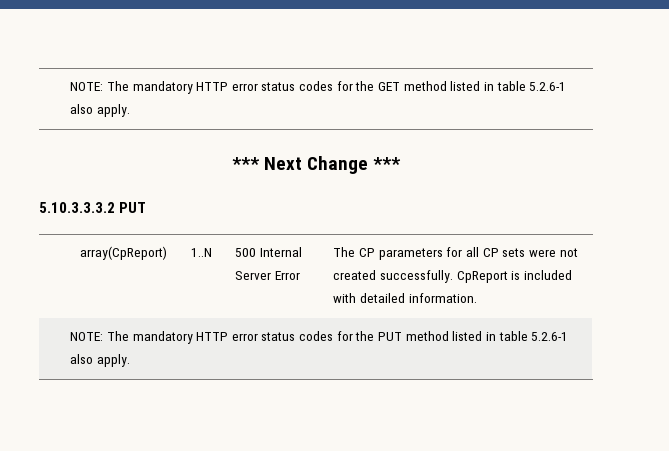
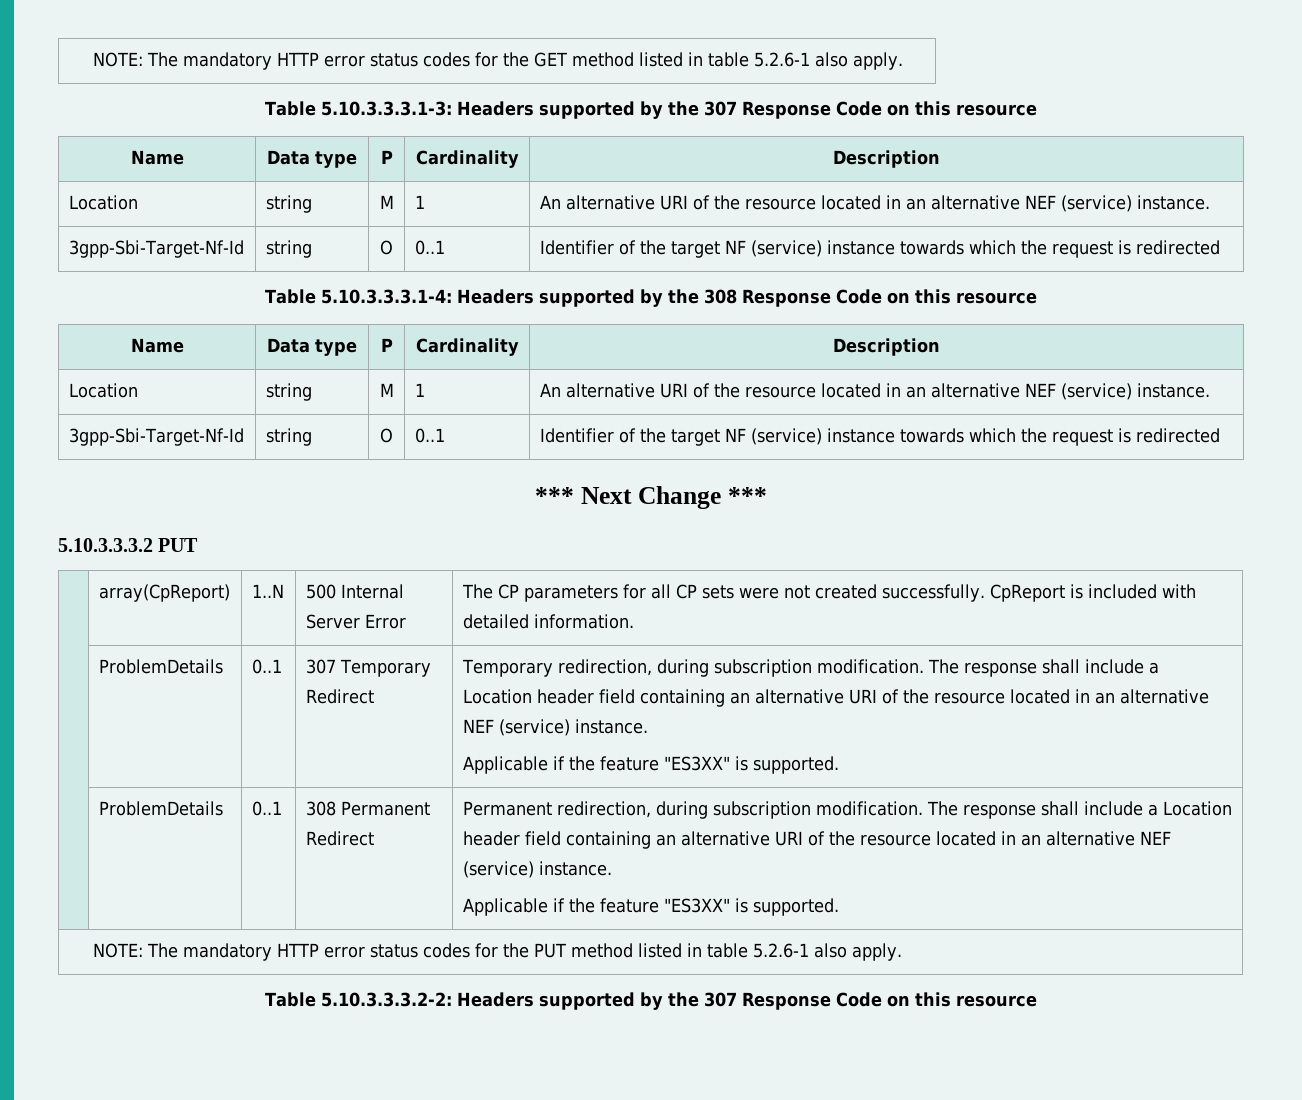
(130, 110) none -> [265,101,1037,119] [130,150,184,165] [267,150,357,168] [380,150,393,164] [415,150,519,168] [833,150,940,168] [68,195,138,210] [265,195,312,213] [379,195,394,209] [414,195,425,209] [539,195,1210,212] [68,240,244,258] [265,240,312,258] [380,240,393,255] [414,240,445,255] [539,240,1220,258] [265,289,1037,307] [130,338,184,353] [267,338,357,356] [380,338,393,352] [415,338,519,356] [833,338,940,356] [68,383,138,398] [265,383,312,401] [379,383,394,397] [414,383,425,397] [539,383,1210,400] [68,428,244,446] [265,428,312,446] [380,428,393,443] [414,428,445,443] [539,428,1220,446] // Table 5.10.3.3.3.1-3: Headers supported by the 307 Response Code on this resource // Name | Data type | P | Cardinality | Description // Location | string | M | 1 | An alternative URI of the resource located in an alternative NEF (service) instance. // 3gpp-Sbi-Target-Nf-Id | string | O | 0..1 | Identifier of the target NF (service) instance towards which the request is redirected // Table 5.10.3.3.3.1-4: Headers supported by the 308 Response Code on this resource // Name | Data type | P | Cardinality | Description // Location | string | M | 1 | An alternative URI of the resource located in an alternative NEF (service) instance. // 3gpp-Sbi-Target-Nf-Id | string | O | 0..1 | Identifier of the target NF (service) instance towards which the request is redirected
(477, 298) none -> [98,659,223,674] [251,659,282,674] [305,659,431,677] [305,689,374,704] [461,659,1159,677] [462,689,1209,707] [462,719,648,736] [462,756,839,774] [98,801,223,816] [251,801,282,816] [305,801,430,816] [305,831,374,846] [462,801,1232,819] [462,831,1171,849] [462,861,612,878] [462,898,839,916] // | ProblemDetails | 0..1 | 307 Temporary Redirect | Temporary redirection, during subscription modification. The response shall include a Location header field containing an alternative URI of the resource located in an alternative NEF (service) instance. // Applicable if the feature "ES3XX" is supported. // | ProblemDetails | 0..1 | 308 Permanent Redirect | Permanent redirection, during subscription modification. The response shall include a Location header field containing an alternative URI of the resource located in an alternative NEF (service) instance. // Applicable if the feature "ES3XX" is supported.
(130, 360) none -> [265,992,1037,1010] // Table 5.10.3.3.3.2-2: Headers supported by the 307 Response Code on this resource

